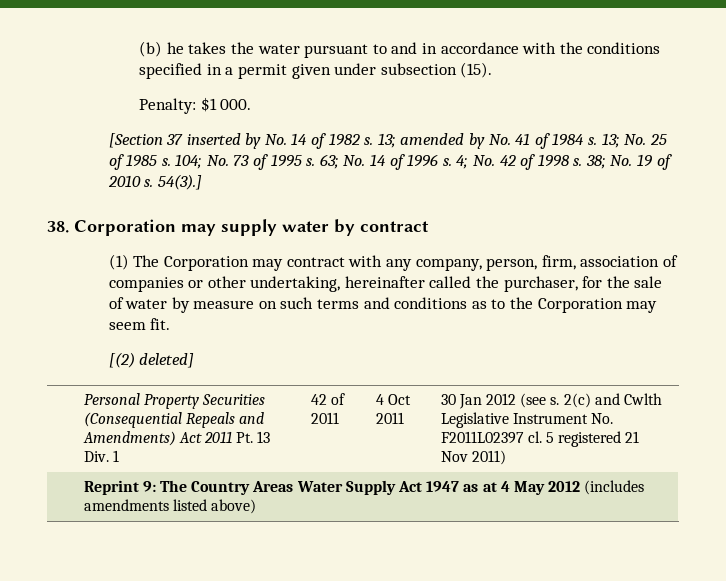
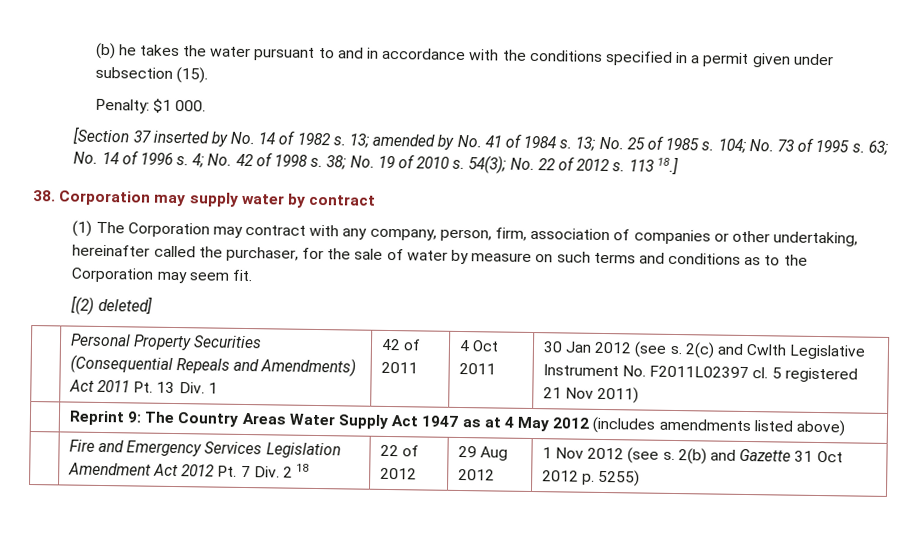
[157,174,202,190] 54(3).] -> [468,155,679,176] 54(3); No. 22 of 2012 s. 113 18.]
(257, 506) none -> [68,439,341,459] [67,462,310,478] [379,444,420,457] [379,467,417,480] [457,445,509,461] [457,468,495,481] [541,447,843,465] [541,469,641,487] // | Fire and Emergency Services Legislation Amendment Act 2012 Pt. 7 Div. 2 18 | 22 of 2012 | 29 Aug 2012 | 1 Nov 2012 (see s. 2(b) and Gazette 31 Oct 2012 p. 5255)

